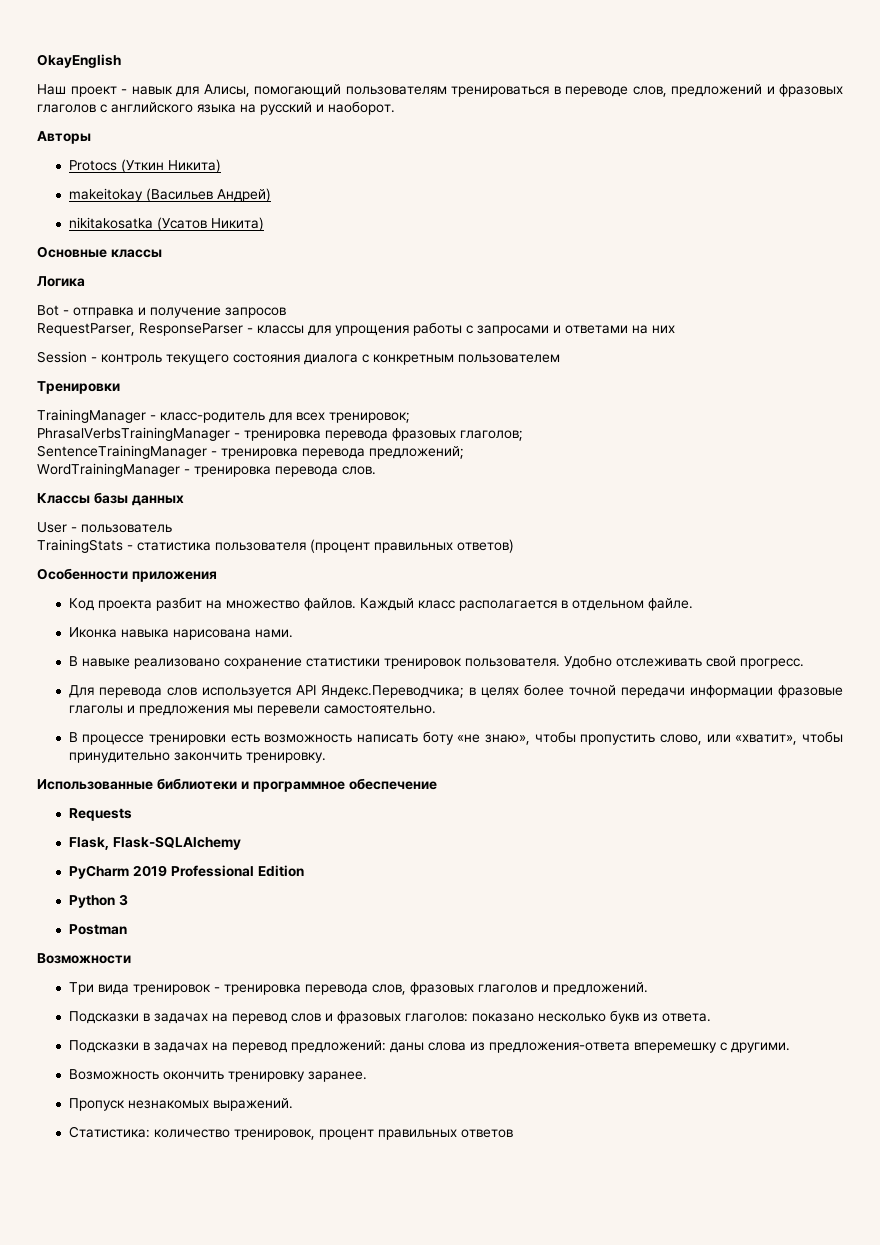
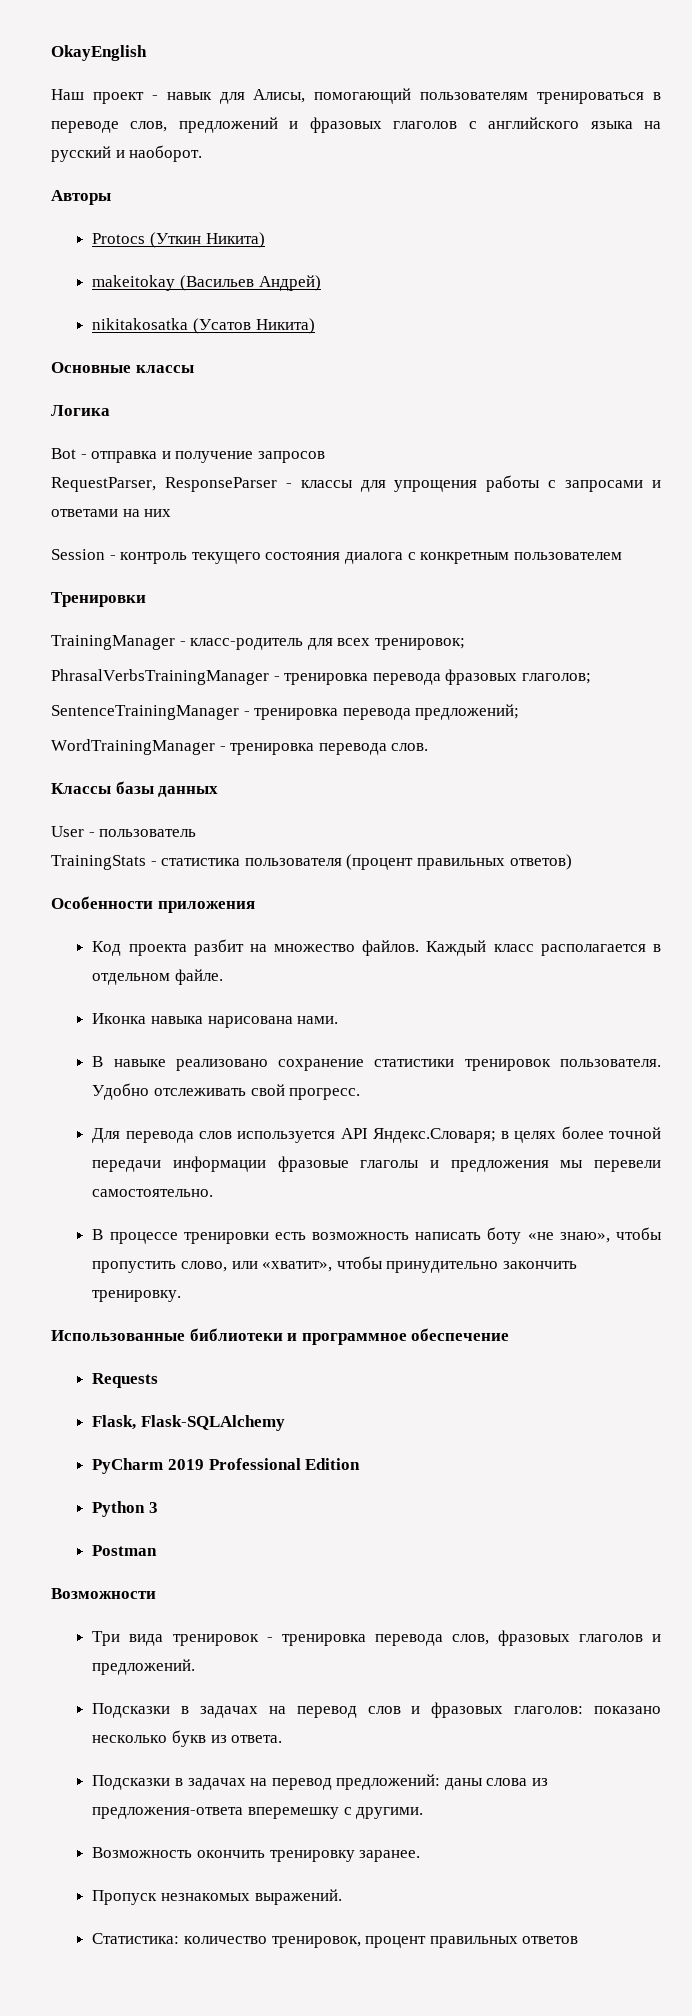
[320,685,464,698] Яндекс.Переводчика; -> [372,1128,496,1143] Яндекс.Словаря;

